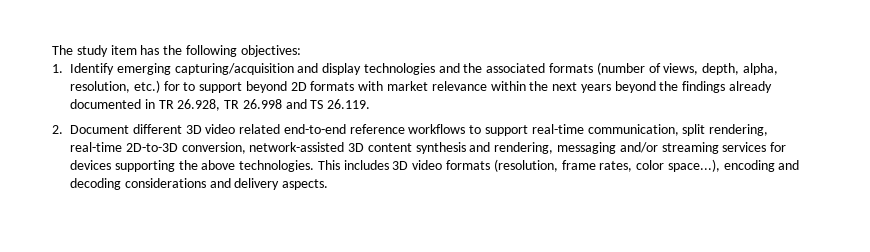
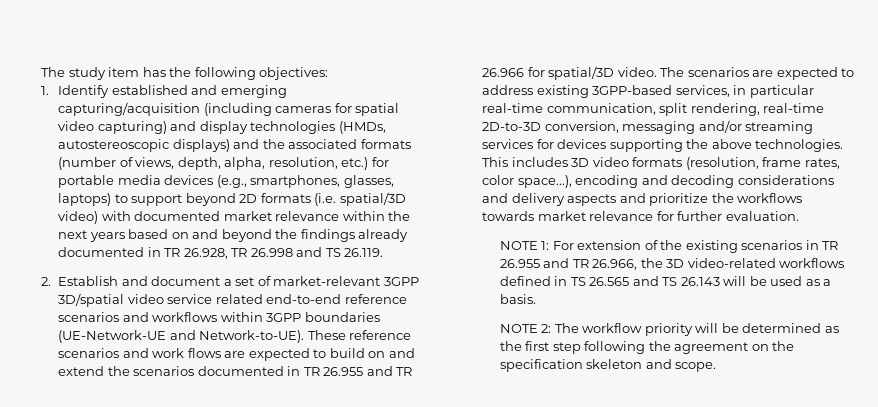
[116,63,435,75] emerging capturing/acquisition and display technologies -> [111,85,287,98] [58,102,400,116] [58,121,386,134] [58,139,230,152] established and emerging capturing/acquisition (including cameras for spatial video capturing) and display technologies (HMDs, autostereoscopic displays)
(180, 86) none -> [58,175,394,188] [58,193,112,206] portable media devices (e.g., smartphones, glasses, laptops)
[358,81,384,91] with -> [314,192,406,206] [58,211,221,224] (i.e. spatial/3D video) with documented
(611, 88) none -> [128,229,219,239] based on and
[70,124,529,136] Document different 3D video related end-to-end reference workflows to support -> [58,276,419,286] [58,293,407,307] [58,312,380,322] [58,330,412,343] [58,348,415,361] [58,366,413,376] [482,66,855,80] [482,85,814,98] Establish and document a set of market-relevant 3GPP 3D/spatial video service related end-to-end reference scenarios and workflows within 3GPP boundaries (UE-Network-UE and Network-to-UE). These reference scenarios and work flows are expected to build on and extend the scenarios documented in TR 26.955 and TR 26.966 for spatial/3D video. The scenarios are expected to address existing 3GPP-based services, in particular
[249,142,554,154] network-assisted 3D content synthesis and rendering, -> (619, 127) none
[282,179,329,190] aspects. -> [567,193,803,206] [482,211,799,221] [499,240,839,253] [499,258,845,270] [499,276,832,286] [499,294,536,304] [499,323,839,336] [499,341,795,354] [499,359,717,372] aspects and prioritize the workflows towards market relevance for further evaluation. // NOTE 1: For extension of the existing scenarios in TR 26.955 and TR 26.966, the 3D video-related workflows defined in TS 26.565 and TS 26.143 will be used as a basis. // NOTE 2: The workflow priority will be determined as the first step following the agreement on the specification skeleton and scope.

